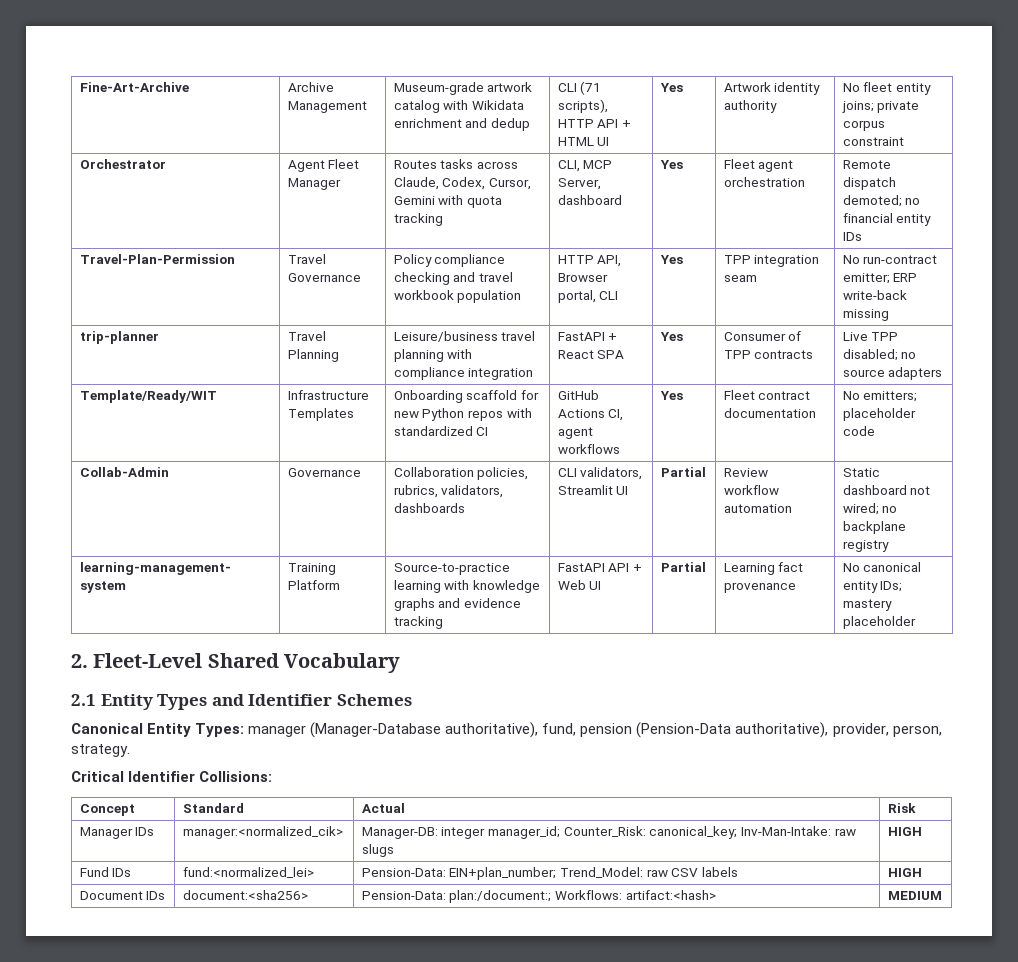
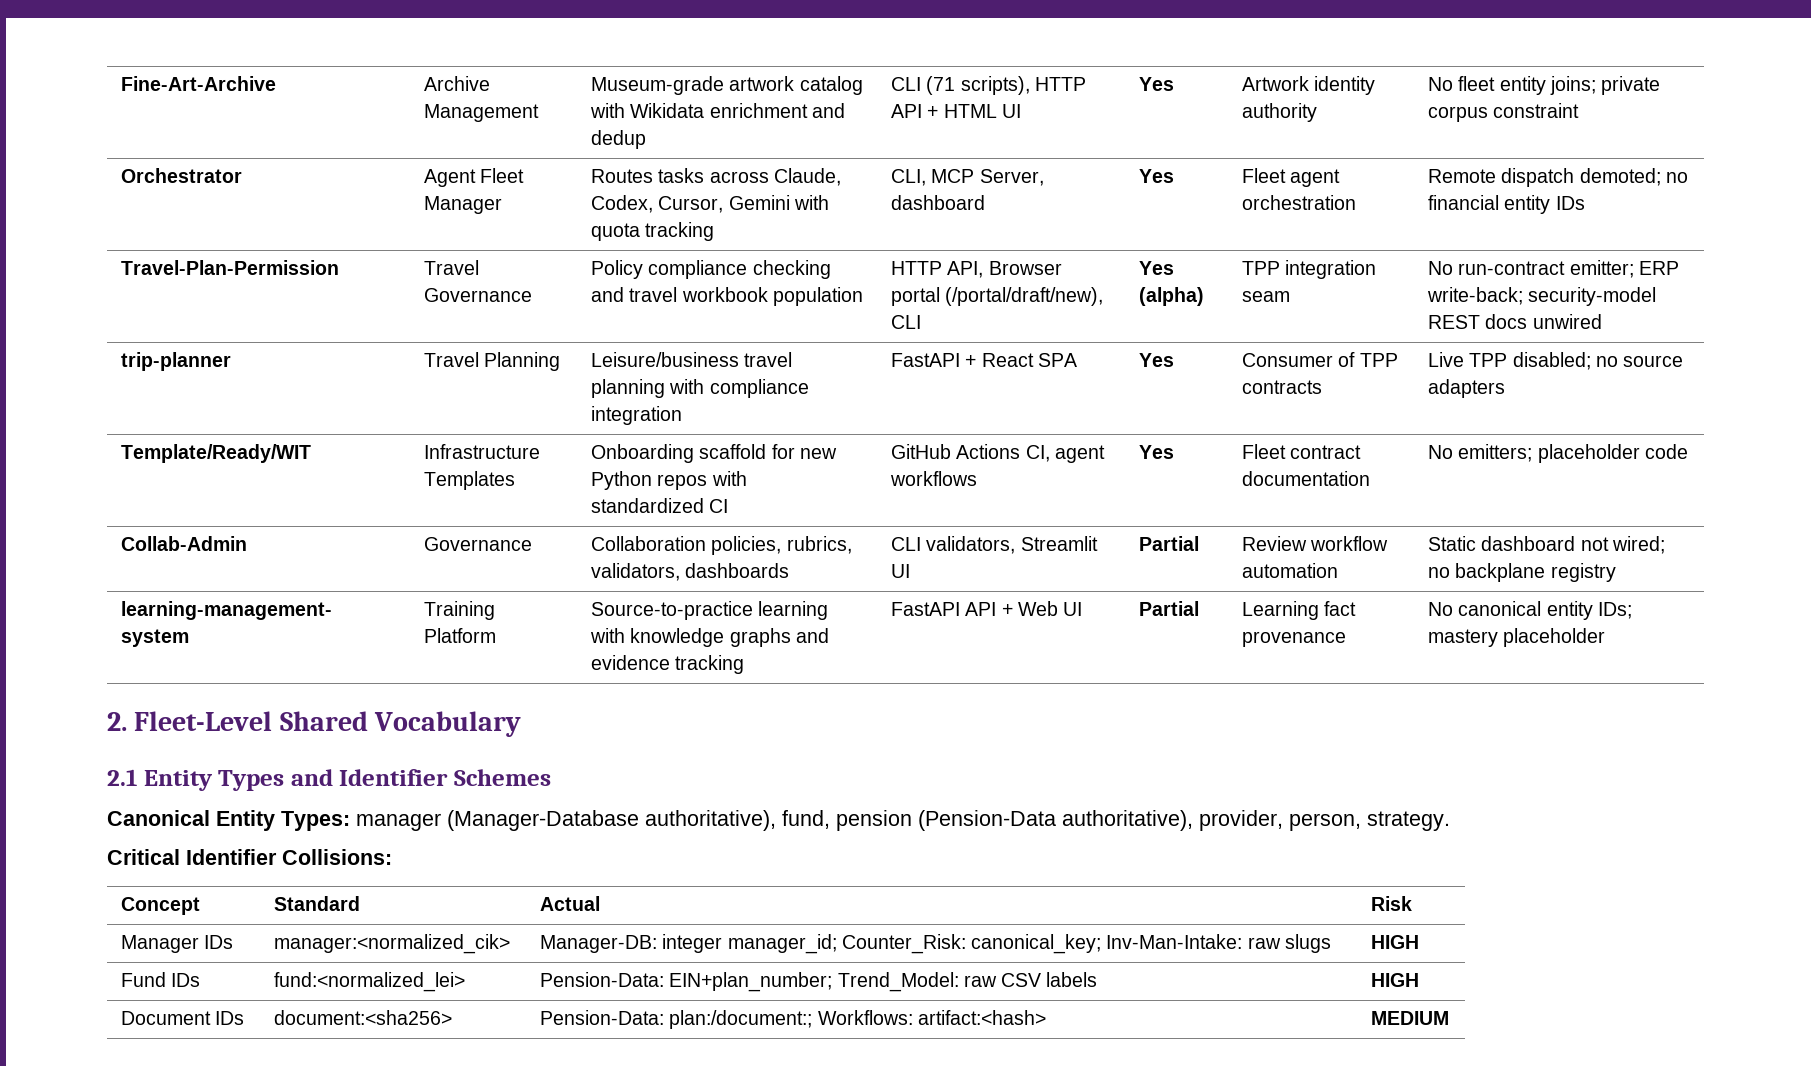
[557,290,596,303] portal, -> [891,287,1104,306] portal (/portal/draft/new),
(683, 259) none -> [1139,287,1205,306] (alpha)
[842,290,907,300] [842,309,889,321] write-back missing -> [1427,287,1657,306] [1428,314,1602,329] write-back; security-model REST docs unwired

